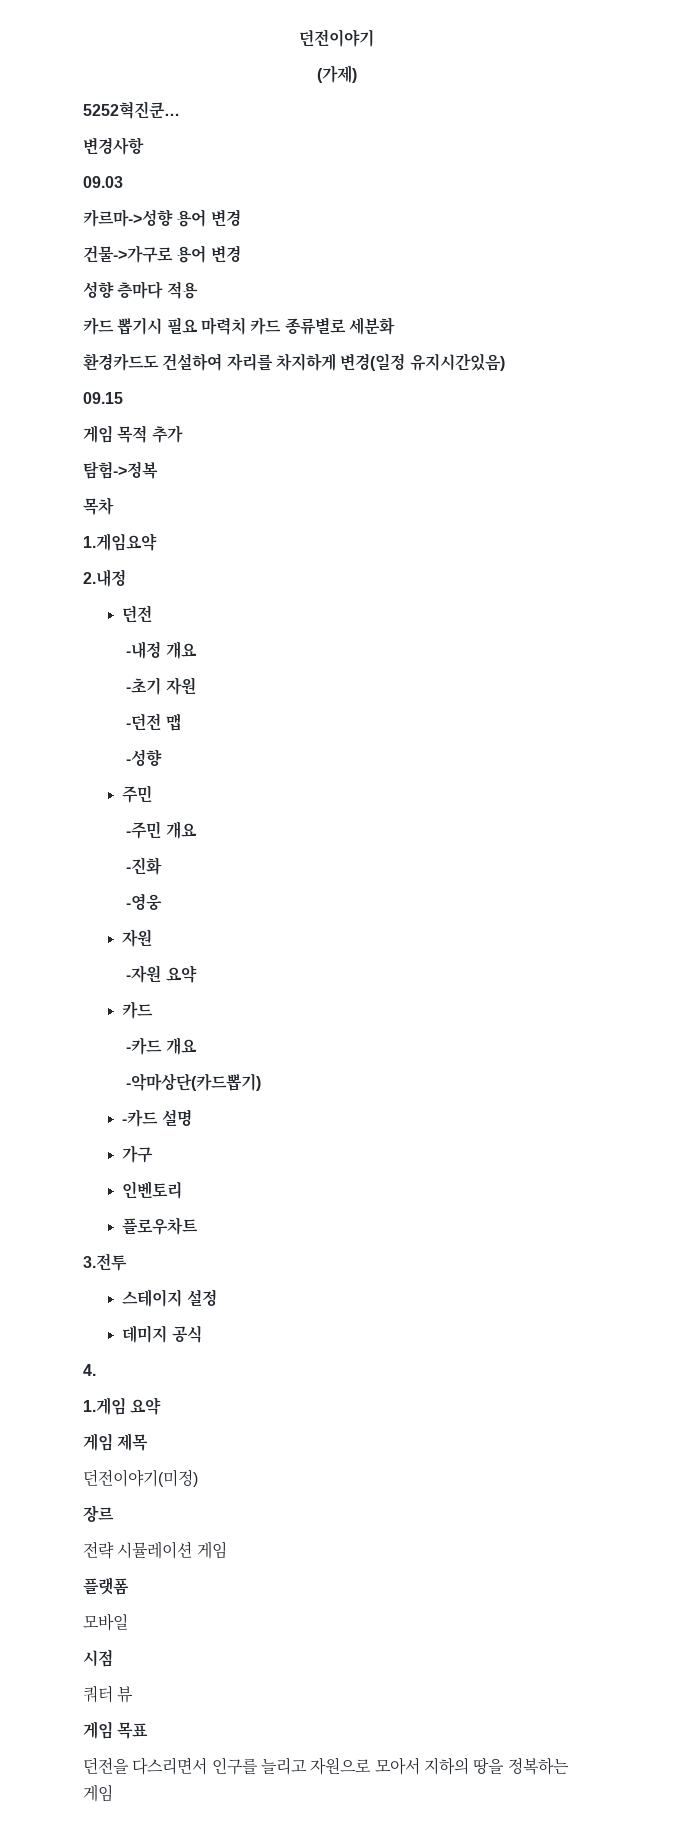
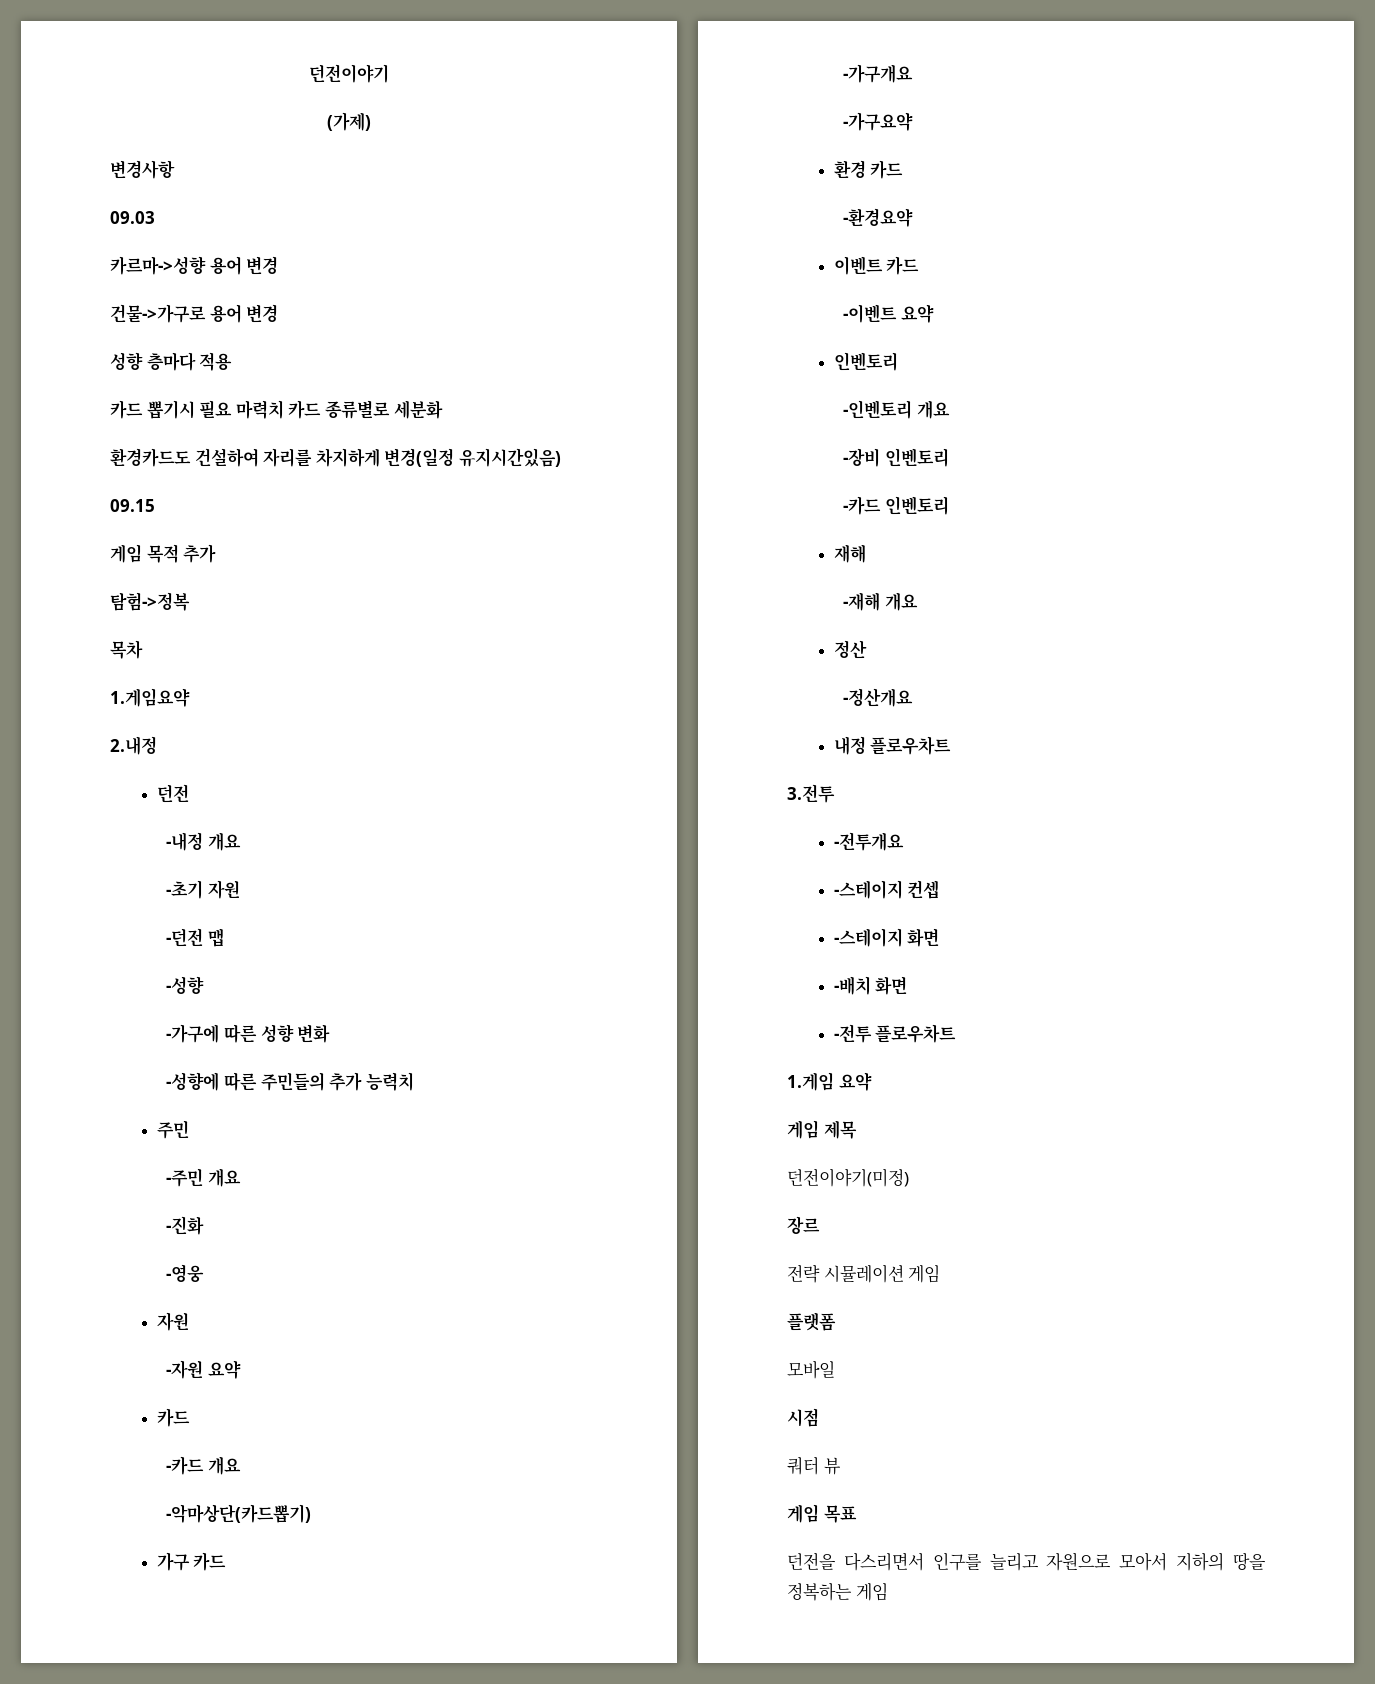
[83,101,180,119] // 5252혁진쿤… -> (371, 121) none
(163, 757) none -> [166,1024,331,1043] [166,1072,414,1091] // -가구에 따른 성향 변화 // -성향에 따른 주민들의 추가 능력치
[122,1109,192,1127] [122,1145,154,1163] [122,1181,183,1199] [122,1217,199,1235] [83,1253,127,1271] [122,1289,217,1307] [122,1325,202,1343] [83,1364,96,1376] -카드 설명 // 가구 // 인벤토리 // 플로우차트 // 3.전투 // 스테이지 설정 // 데미지 공식 // 4. -> [156,1552,227,1571] [843,64,914,83] [843,112,914,131] [833,160,904,179] [843,208,914,227] [833,256,920,275] [843,304,934,323] [833,352,898,371] [843,400,950,419] [843,448,949,467] [843,496,949,515] [833,544,866,563] [843,592,918,611] [833,640,867,659] [843,688,914,707] [833,736,952,755] [787,784,835,803] [833,832,904,851] [833,880,940,899] [833,928,940,947] [833,976,908,995] [833,1024,957,1043] 가구 카드 // -가구개요 // -가구요약 // 환경 카드 // -환경요약 // 이벤트 카드 // -이벤트 요약 // 인벤토리 // -인벤토리 개요 // -장비 인벤토리 // -카드 인벤토리 // 재해 // -재해 개요 // 정산 // -정산개요 // 내정 플로우차트 // 3.전투 // -전투개요 // -스테이지 컨셉 // -스테이지 화면 // -배치 화면 // -전투 플로우차트

